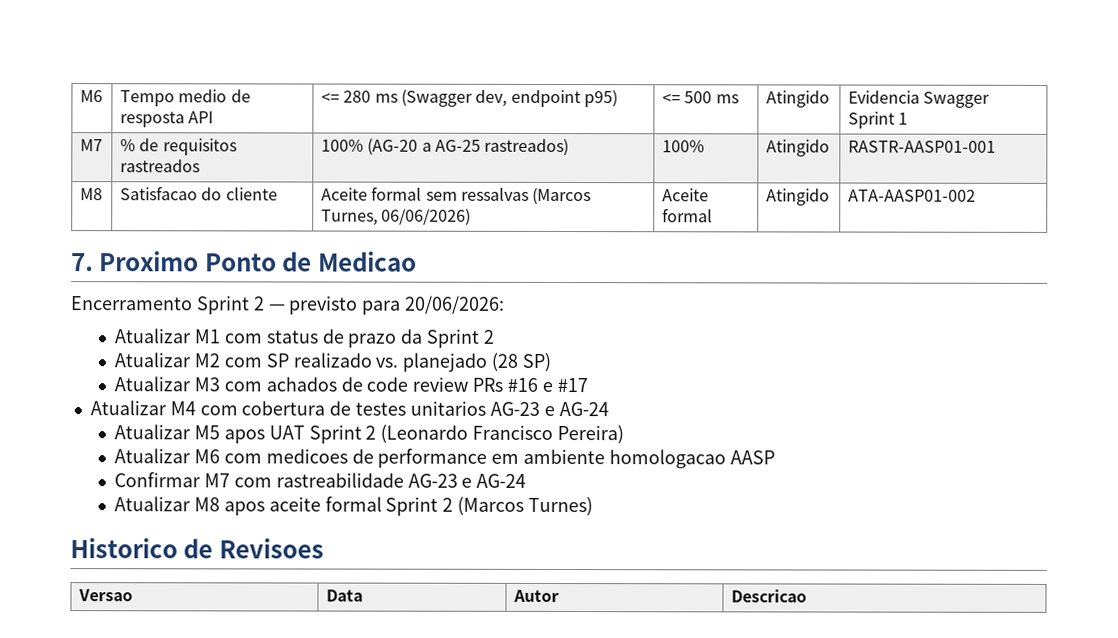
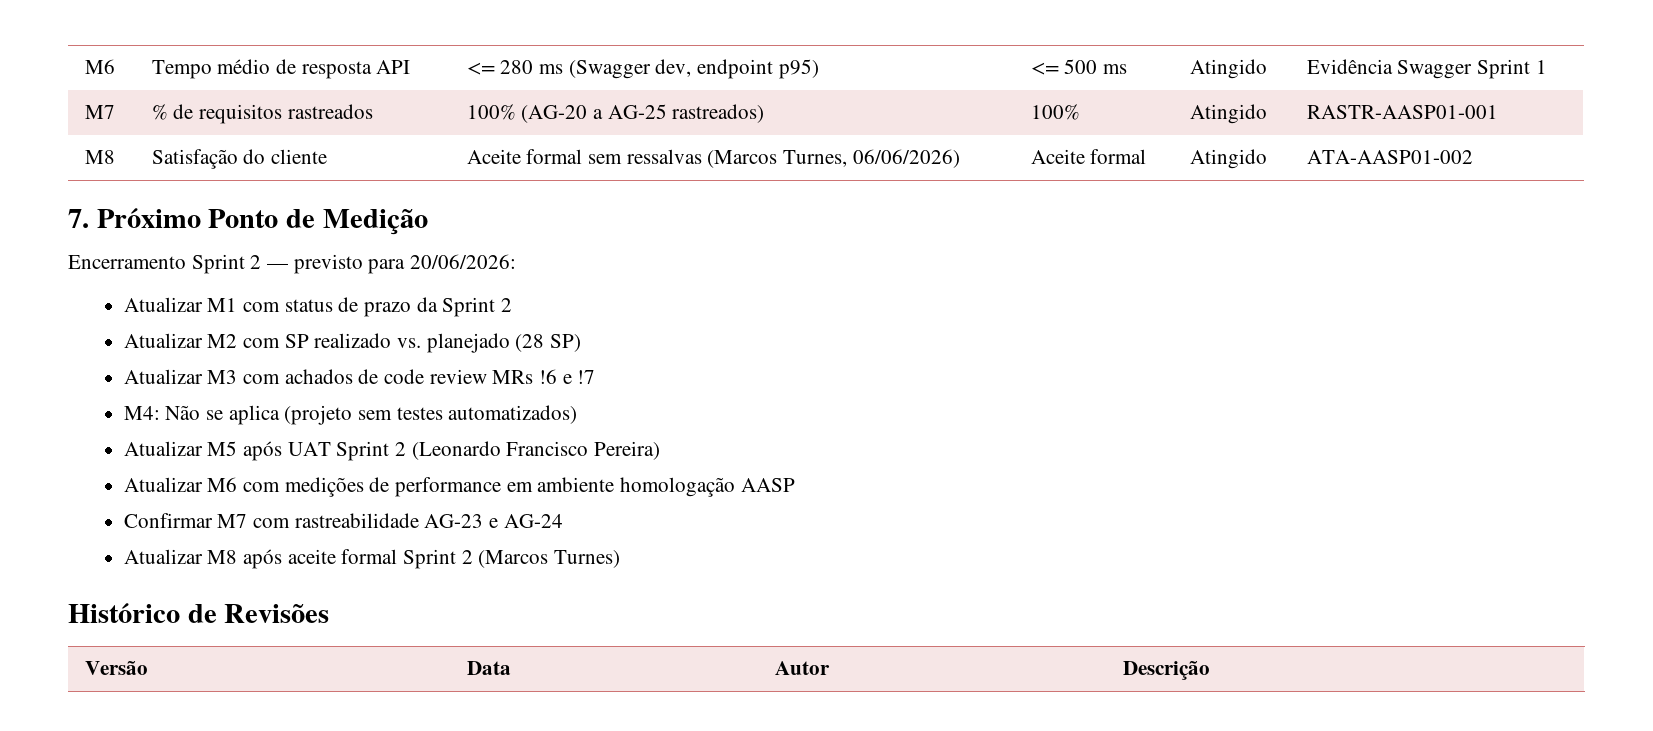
[178,89,228,103] medio -> [217,59,271,74] médio
[847,90,920,104] Evidencia -> [1306,59,1393,74] Evidência
[119,186,198,201] Satisfacao -> [151,149,238,169] Satisfação
[99,251,200,272] Proximo -> [96,208,201,228] Próximo
[317,251,417,272] Medicao -> [322,209,428,235] Medição
[472,377,588,393] [89,400,609,417] PRs #16 e #17 // Atualizar M4 com cobertura de testes unitarios AG-23 e AG-24 -> [492,369,596,384] [123,405,578,425] MRs !6 e !7 // M4: Não se aplica (projeto sem testes automatizados)
[223,429,265,444] apos -> [242,441,282,461] após
[265,448,348,464] medicoes -> [284,477,364,497] medições
[608,449,726,469] homologacao -> [619,477,735,497] homologação
[223,501,265,516] apos -> [242,549,282,569] após
[70,538,324,559] [77,589,133,602] Historico de Revisoes // Versao -> [68,603,330,623] [84,661,148,675] Histórico de Revisões // Versão
[730,589,807,603] Descricao -> [1122,661,1210,680] Descrição

